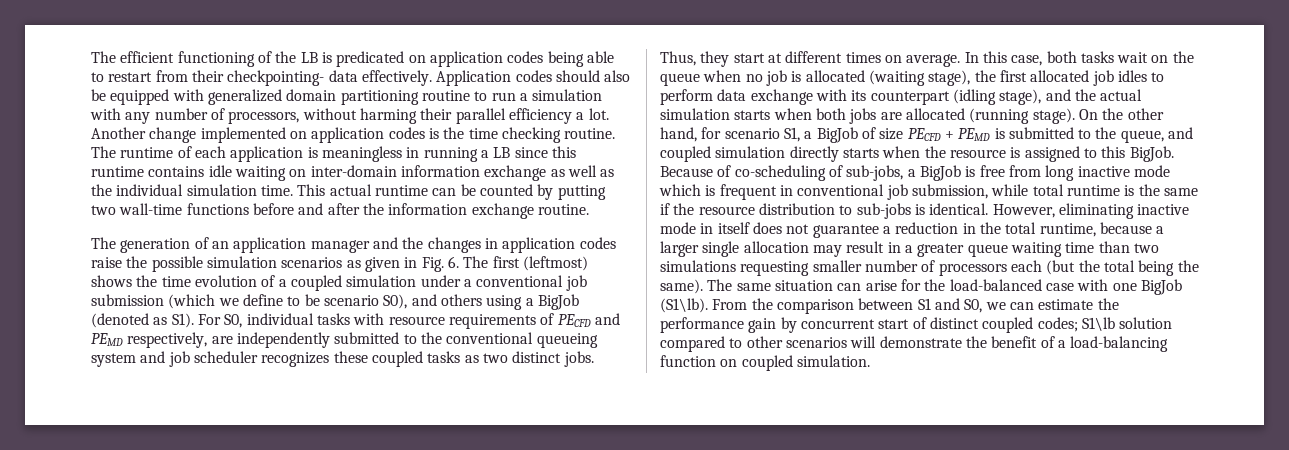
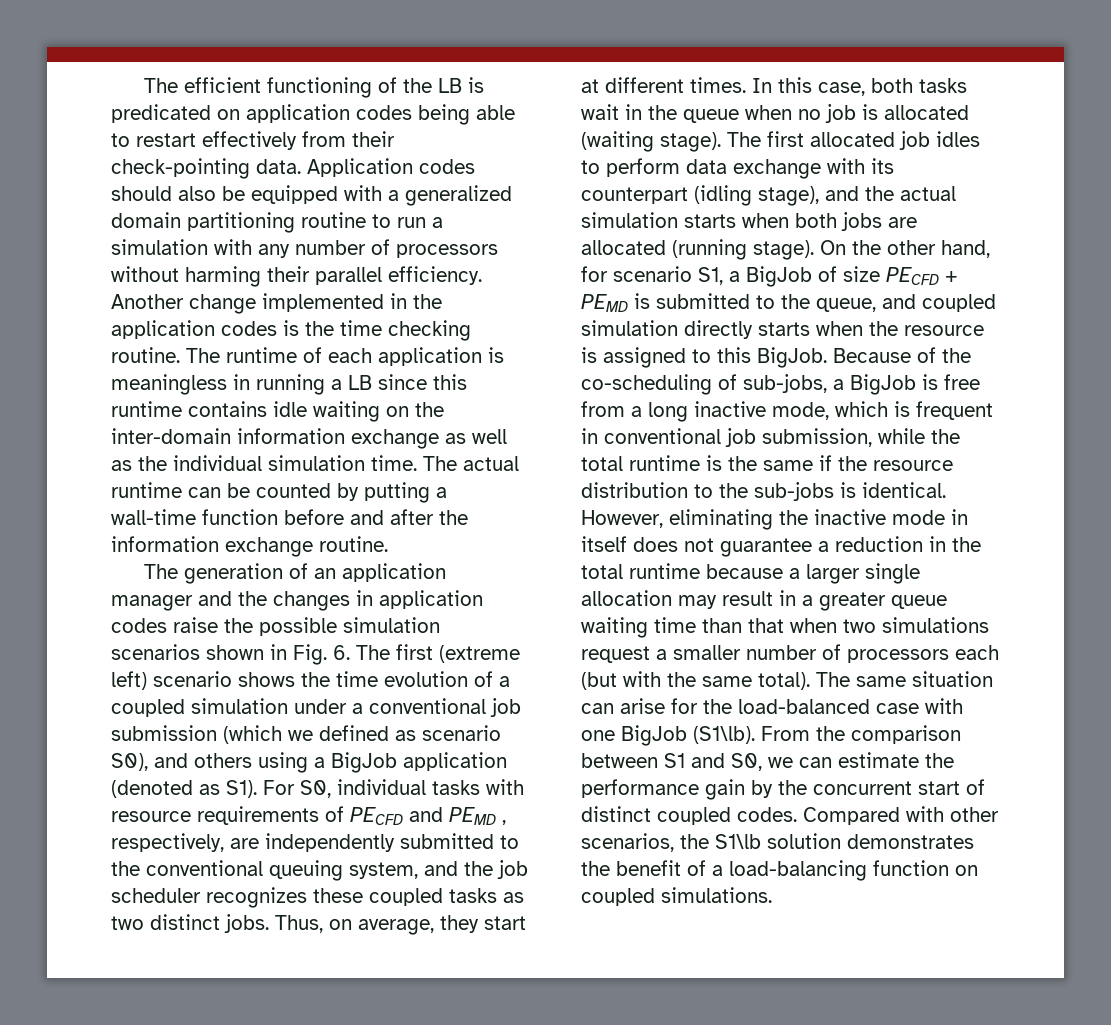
(153, 77) none -> [202,131,297,150] effectively
[227,70,432,86] checkpointing- data effectively. -> [111,158,301,179] check-pointing data.
(204, 95) none -> [388,190,399,201] a
[228,111,300,124] processors, -> [396,244,498,258] processors
[508,108,609,124] efficiency a lot. -> [388,266,482,285] efficiency.
[289,131,307,139] on -> [390,293,442,309] in the
(307, 173) none -> [415,402,444,417] the
[297,184,326,196] This -> [423,456,457,471] The
[91,203,249,215] two wall-time functions -> [436,487,447,498] [111,509,278,525] a wall-time function
[346,257,400,272] as given -> [206,645,264,660] shown
[522,256,588,271] (leftmost) -> [439,645,520,663] [111,671,232,690] (extreme left) scenario
[242,294,320,306] define to be -> [319,725,416,741] defined as
(579, 302) none -> [403,752,507,771] application
(123, 339) none -> [502,820,506,825] ,
[536,333,598,348] [91,351,166,367] queueing system and -> [269,860,493,881] queuing system, and the
(696, 58) none -> [329,919,434,935] on average,
[845,52,961,67] times on average. -> [690,77,746,93] times.
[1151,55,1169,63] on -> [625,104,642,120] in
[928,70,996,86] stage), the -> [660,132,761,152] stage). The
(732, 171) none -> [942,348,971,363] the
(1041, 171) none -> [631,406,642,417] a
[1133,165,1170,177] mode -> [772,402,829,420] mode,
(1029, 190) none -> [931,429,960,444] the
(853, 210) none -> [719,483,748,498] the
(1134, 211) none -> [779,510,808,525] the
[1039,223,1096,237] runtime, -> [629,563,700,579] runtime
[1133,243,1159,253] [660,260,810,276] two simulations requesting -> [748,617,989,633] [581,646,667,663] that when two simulations request a
[1078,260,1199,276] [660,279,703,294] the total being the same). -> [623,671,810,690] with the same total).
(797, 325) none -> [778,780,807,795] the
[1037,317,1173,332] [660,336,962,352] codes; S1\lb solution compared to other scenarios will demonstrate -> [737,806,999,825] [581,833,974,852] codes. Compared with other scenarios, the S1\lb solution demonstrates
[796,355,870,367] simulation. -> [661,887,772,903] simulations.

